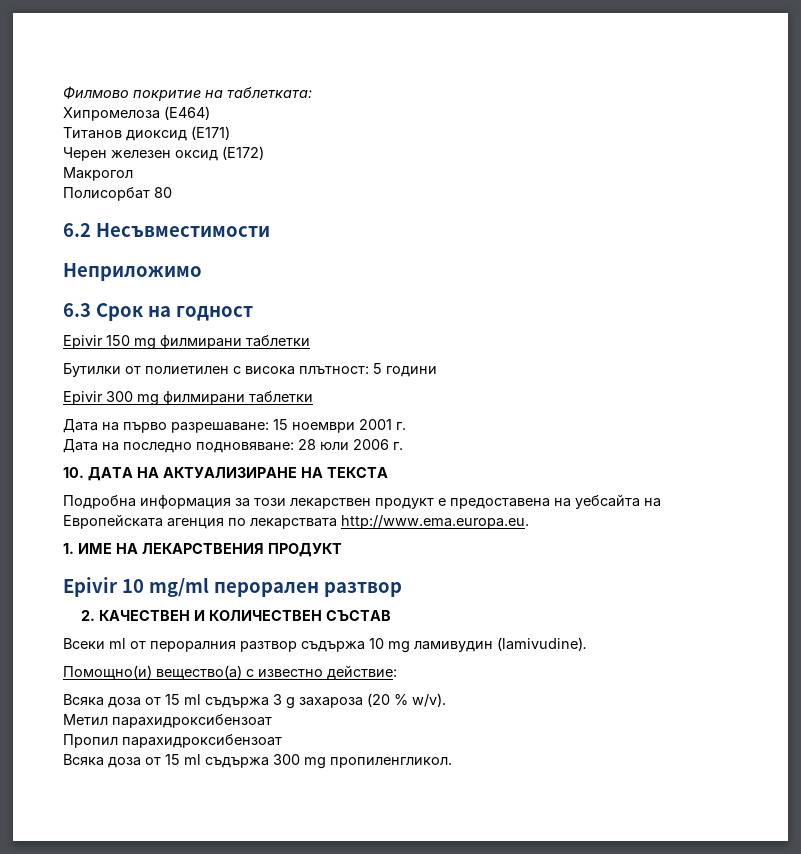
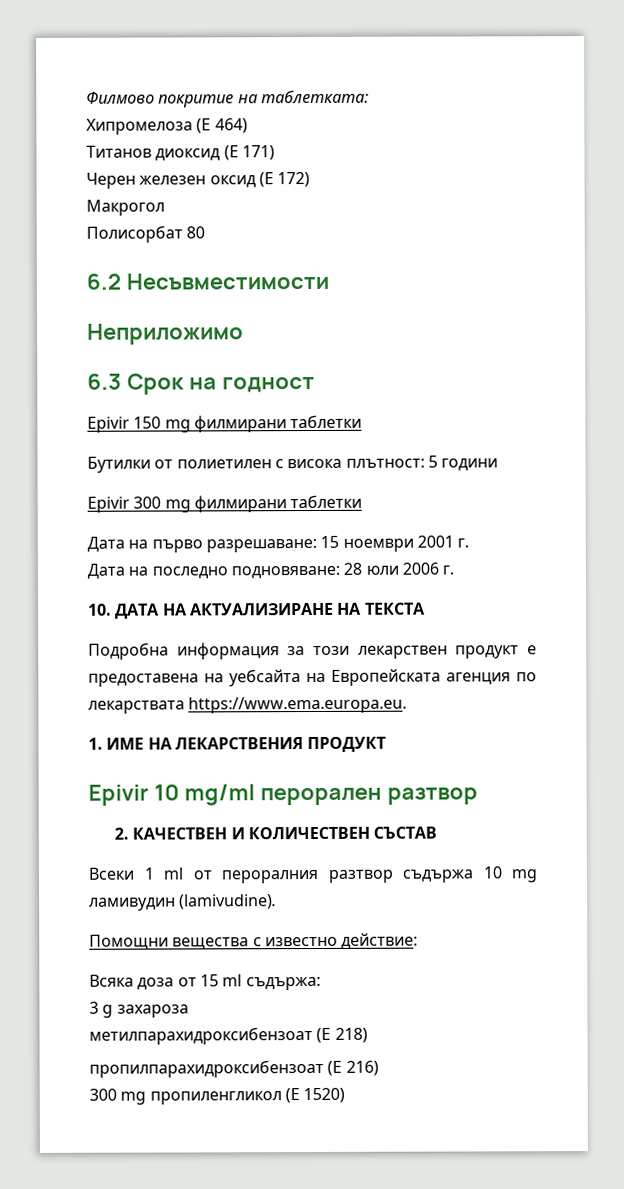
[164,106,210,120] (E464) -> [196,118,248,134] (E 464)
[191,126,230,140] (E171) -> [223,145,275,161] (E 171)
[222,146,264,160] (Е172) -> [258,172,311,188] (Е 172)
[341,515,529,529] http://www.ema.europa.eu. -> [188,696,408,714] https://www.ema.europa.eu.
(105, 643) none -> [143,867,154,880] 1
[63,665,242,680] Помощнo(и) веществo(а) -> [89,934,250,950] Помощни вещества
[205,697,269,708] съдържа -> [245,976,321,991] съдържа: //
[367,693,446,707] [63,714,272,728] [63,734,282,748] [63,754,452,769] (20 % w/v). // Метил парахидроксибензоат // Пропил парахидроксибензоат // Всяка доза от 15 ml съдържа 300 mg пропиленгликол. -> [89,1027,368,1045] [89,1059,379,1078] [89,1087,346,1105] // метилпарахидроксибензоат (E 218) // пропилпарахидроксибензоат (E 216) // 300 mg пропиленгликол (E 1520)

